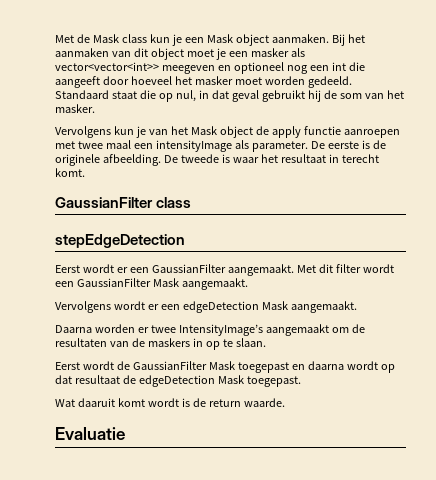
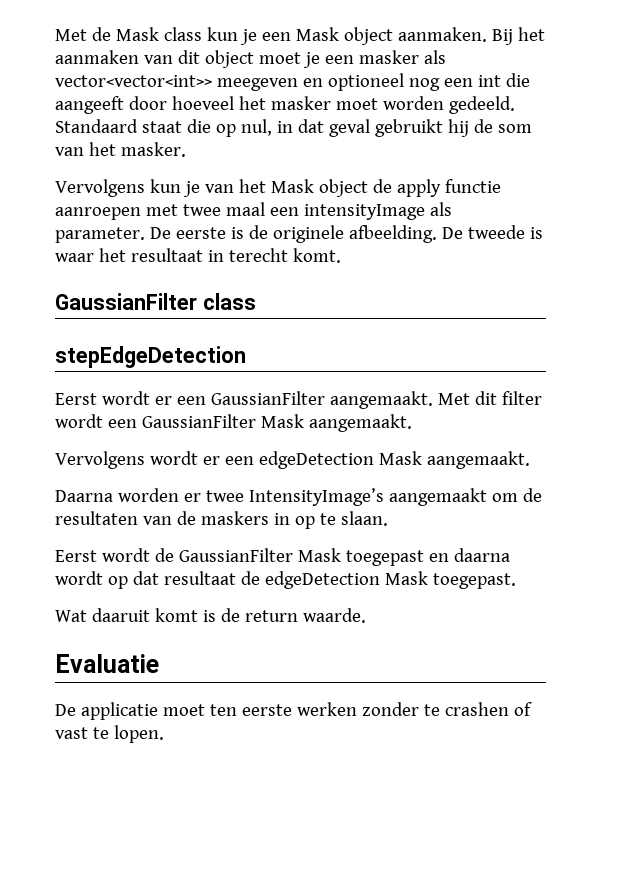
[147,398,179,407] wordt -> (198, 615) none
(125, 433) none -> [55,702,532,720] [55,725,164,743] // De applicatie moet ten eerste werken zonder te crashen of vast te lopen.

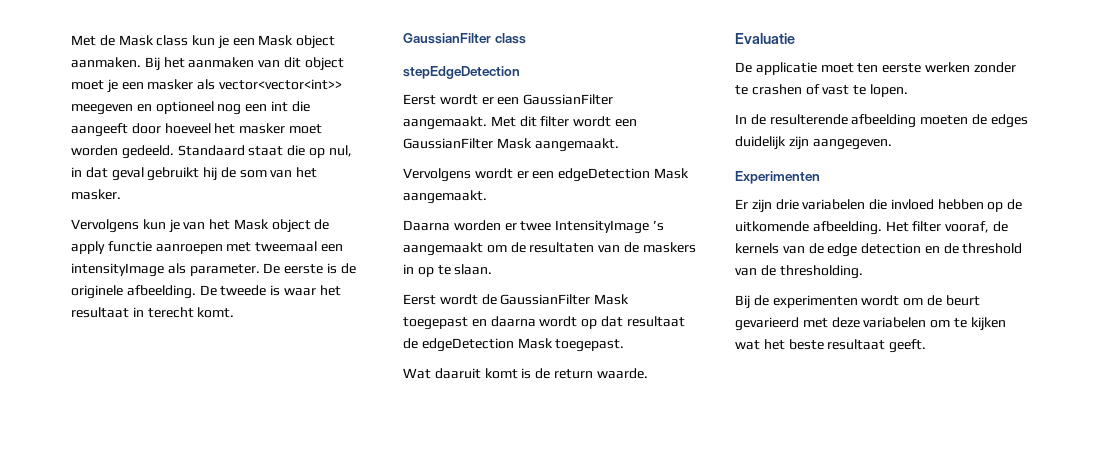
[182,202,265,216] twee maal -> [255,241,318,252] tweemaal
[248,488,384,506] IntensityImage’s -> [555,220,664,234] IntensityImage ’s
(164, 734) none -> [735,114,1028,128] [735,136,892,150] [735,171,820,184] [735,199,1023,213] [735,221,1008,235] [735,243,1023,257] [735,265,863,279] [735,295,980,309] [735,317,1006,331] [735,339,927,353] // In de resulterende afbeelding moeten de edges duidelijk zijn aangegeven. // Experimenten // Er zijn drie variabelen die invloed hebben op de uitkomende afbeelding. Het filter vooraf, de kernels van de edge detection en de threshold van de thresholding. // Bij de experimenten wordt om de beurt gevarieerd met deze variabelen om te kijken wat het beste resultaat geeft.

